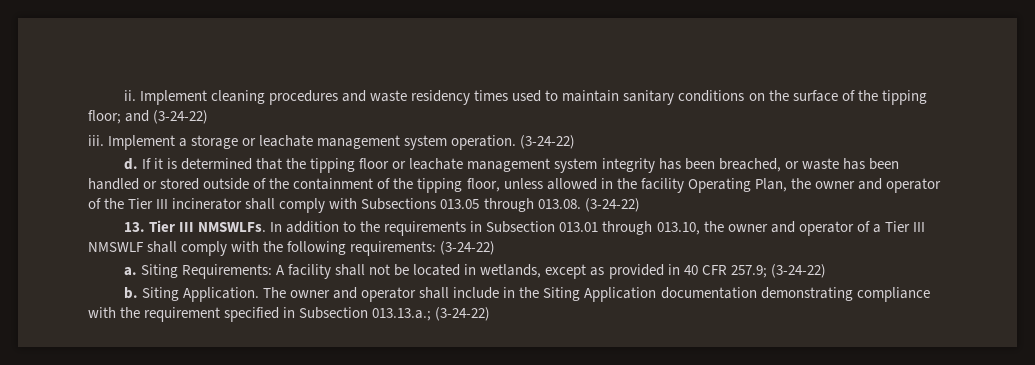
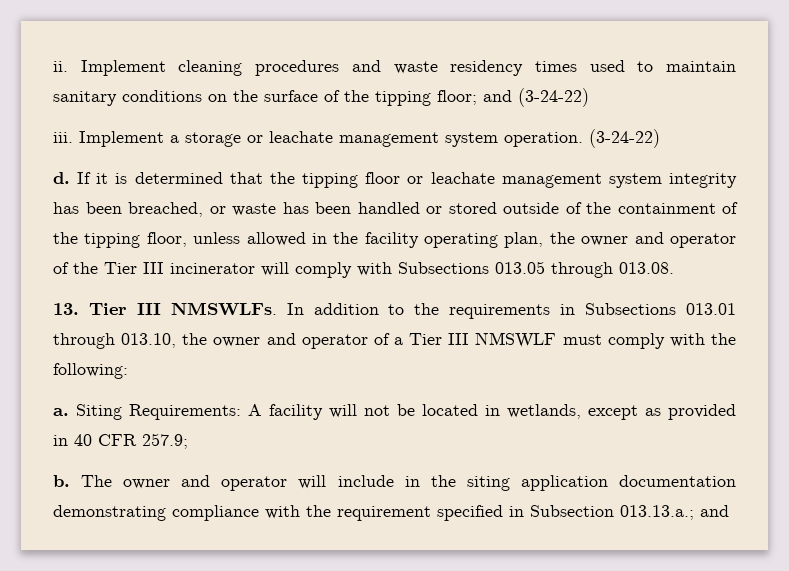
[687,178,787,193] Operating Plan, -> [424,232,544,248] operating plan,
[245,198,276,210] shall -> [261,262,289,276] will
[584,198,640,212] (3-24-22) -> (674, 268) none
[486,221,556,233] Subsection -> [585,303,677,315] Subsections
[147,241,178,253] shall -> [562,334,602,345] must
[287,241,496,256] following requirements: (3-24-22) -> [53,363,128,379] following:
[335,264,366,276] shall -> [329,404,357,418] will
[770,264,826,278] (3-24-22) -> (188, 441) none
[141,287,259,302] Siting Application. -> (70, 481) none
[419,287,450,299] shall -> [298,475,327,489] will
[543,287,657,302] Siting Application -> [466,475,608,491] siting application
[435,307,491,321] (3-24-22) -> [700,505,729,517] and

